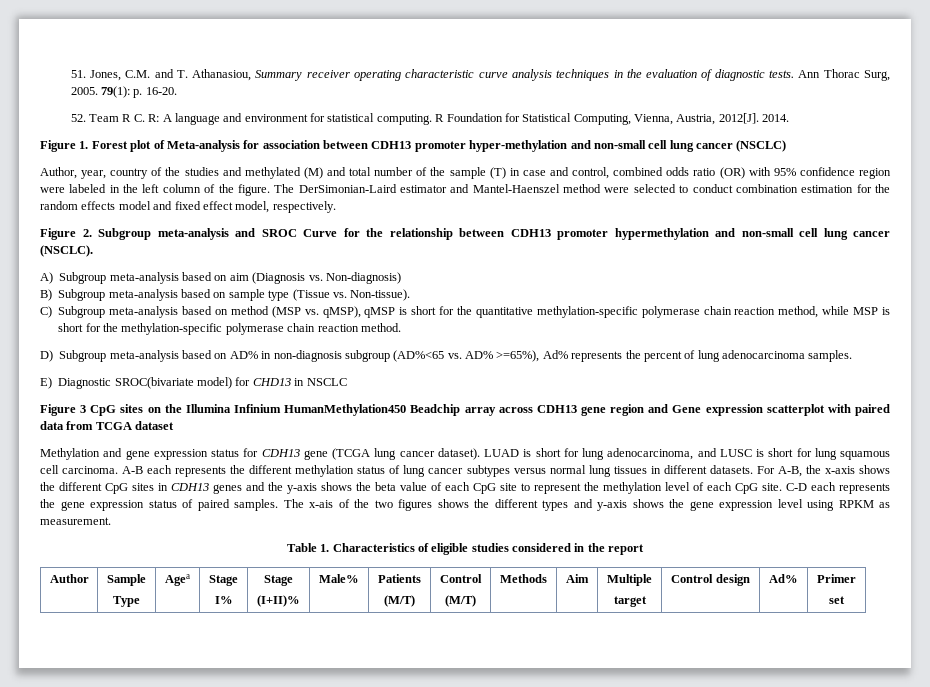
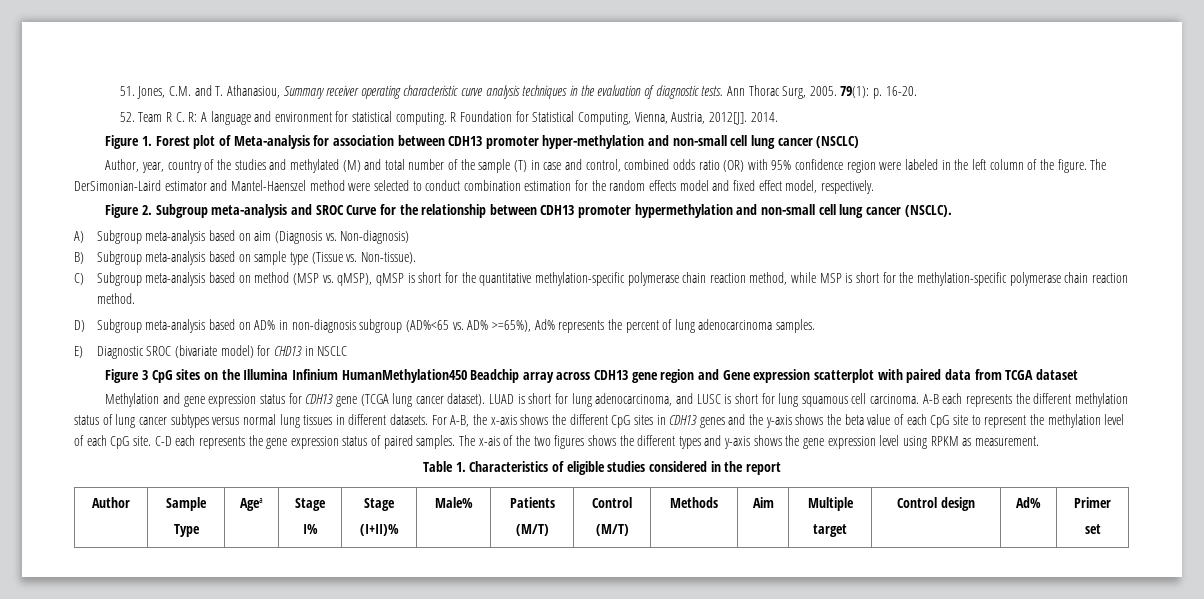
[114,377,194,389] SROC(bivariate -> [146,345,218,358] SROC (bivariate

